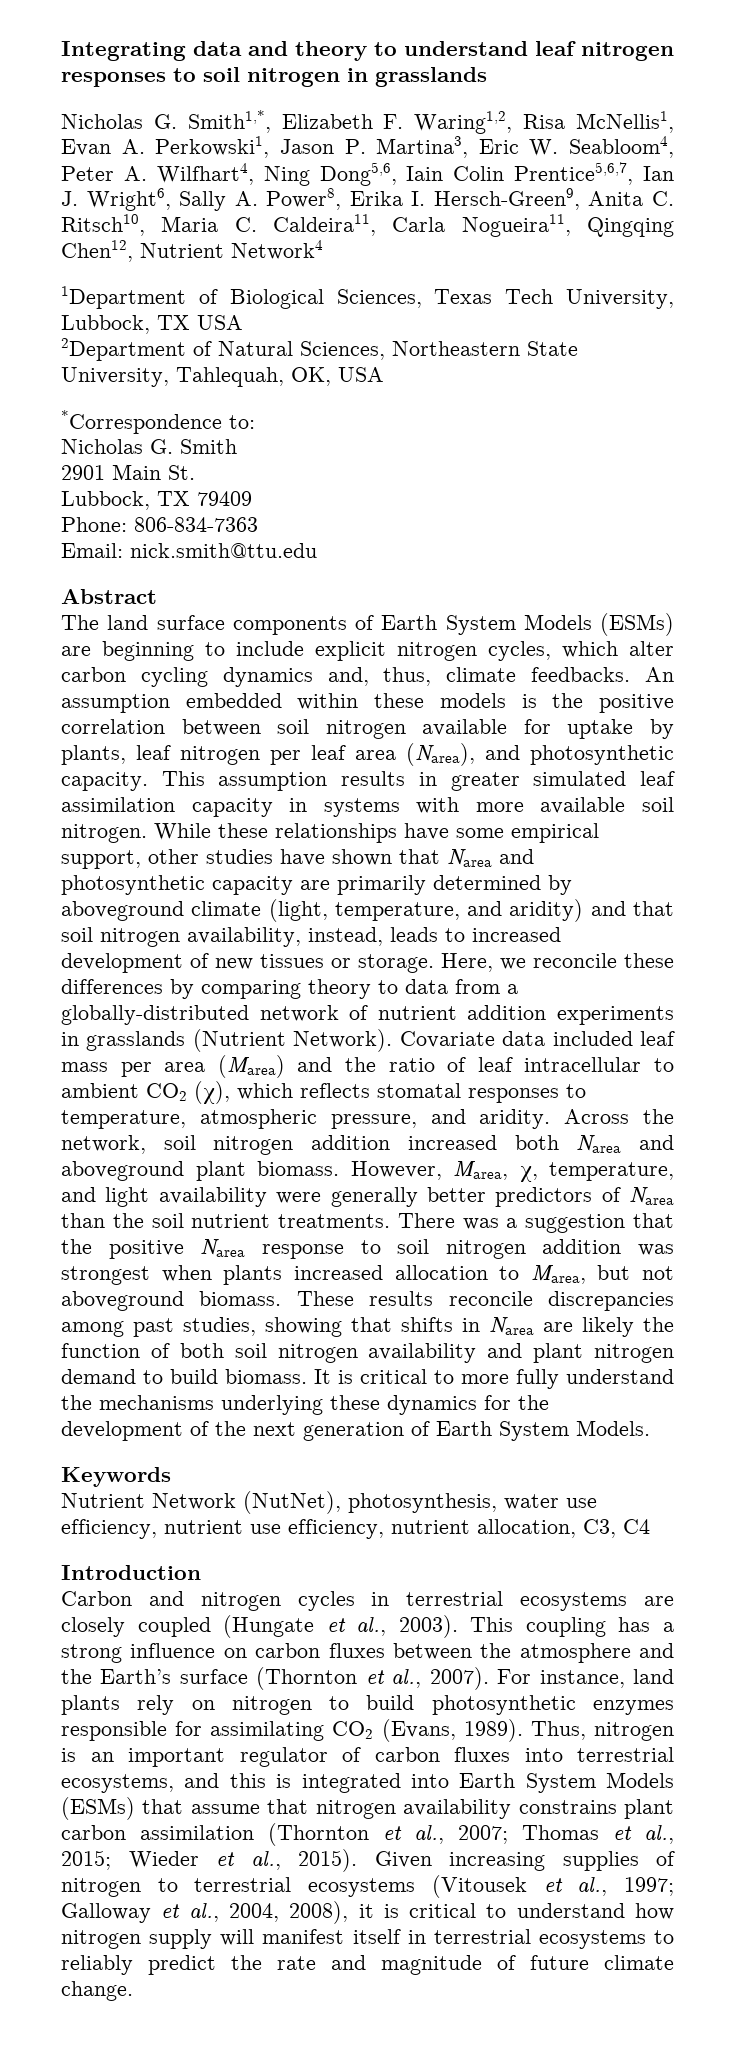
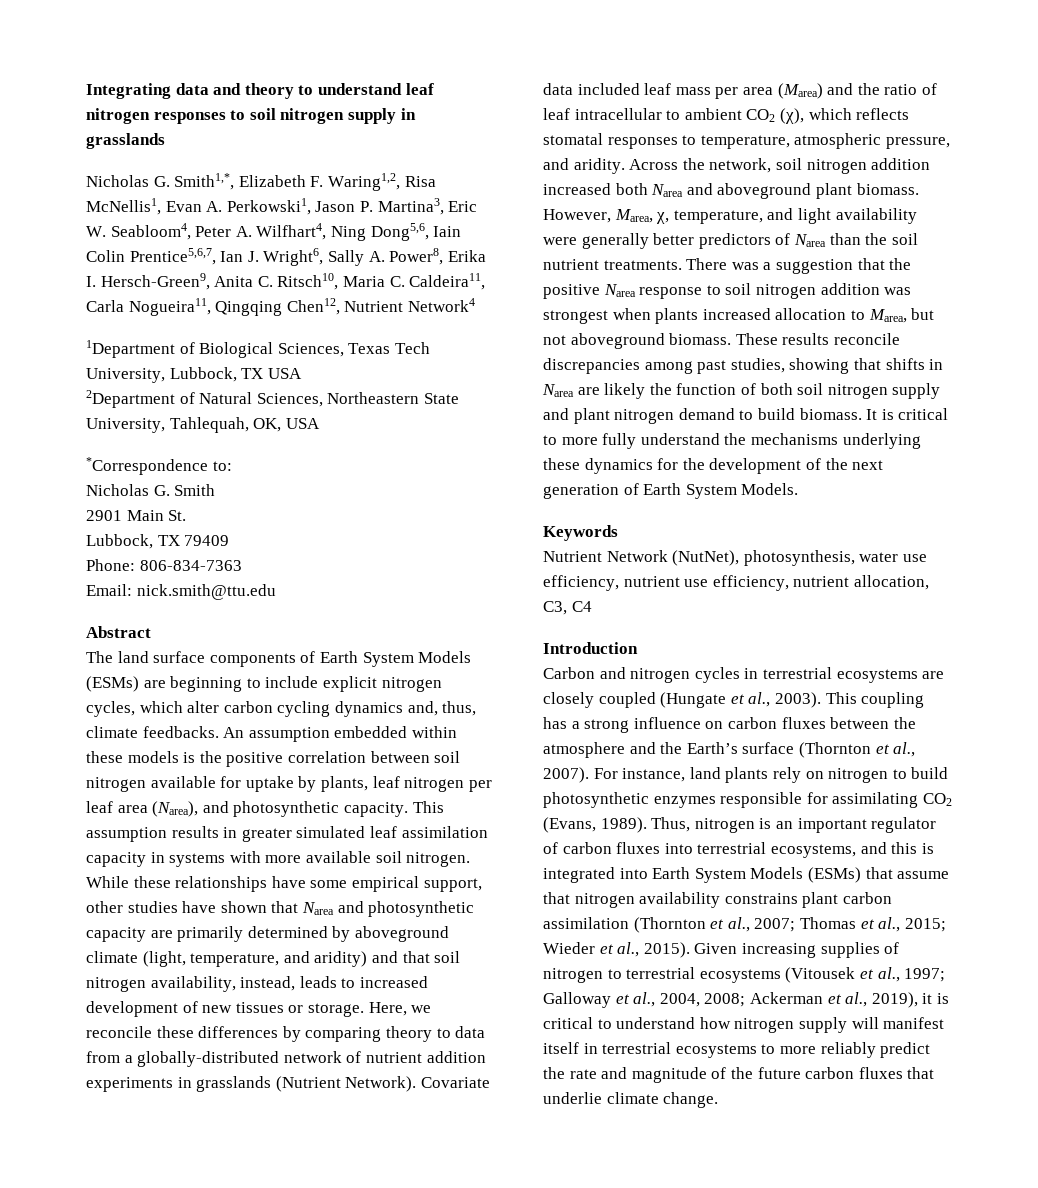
(340, 77) none -> [347,108,396,124] supply
[368,1343,477,1363] availability -> [892,383,941,399] supply
[289,1901,349,1924] 2008), -> [704,992,918,1008] 2008; Ackerman et al., 2019),
(674, 1937) none -> [779,1046,816,1054] more
[530,1955,589,1970] future -> [730,1067,935,1079] [543,1092,602,1104] the future carbon fluxes that underlie

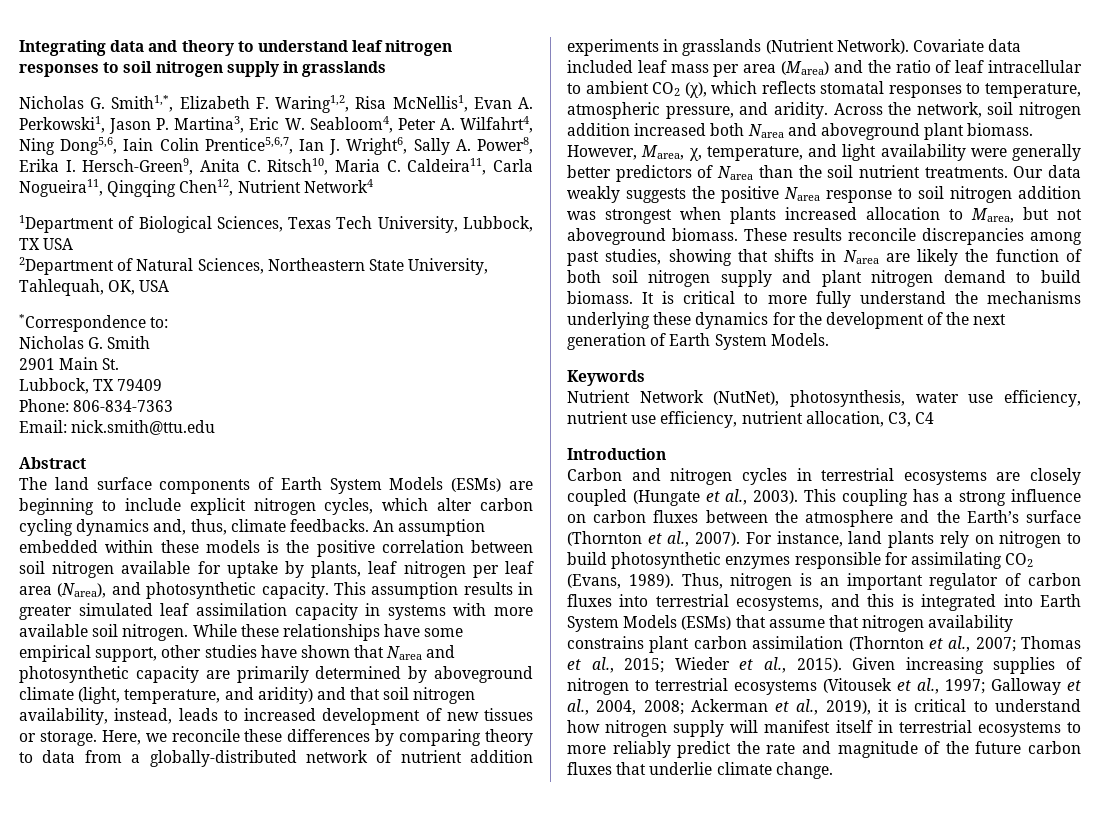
[256,223,327,240] Wilfhart4, -> [459,116,533,133] Wilfahrt4,
[686,258,885,274] There was a suggestion that -> [1013,165,1081,178] [567,186,686,203] Our data weakly suggests

